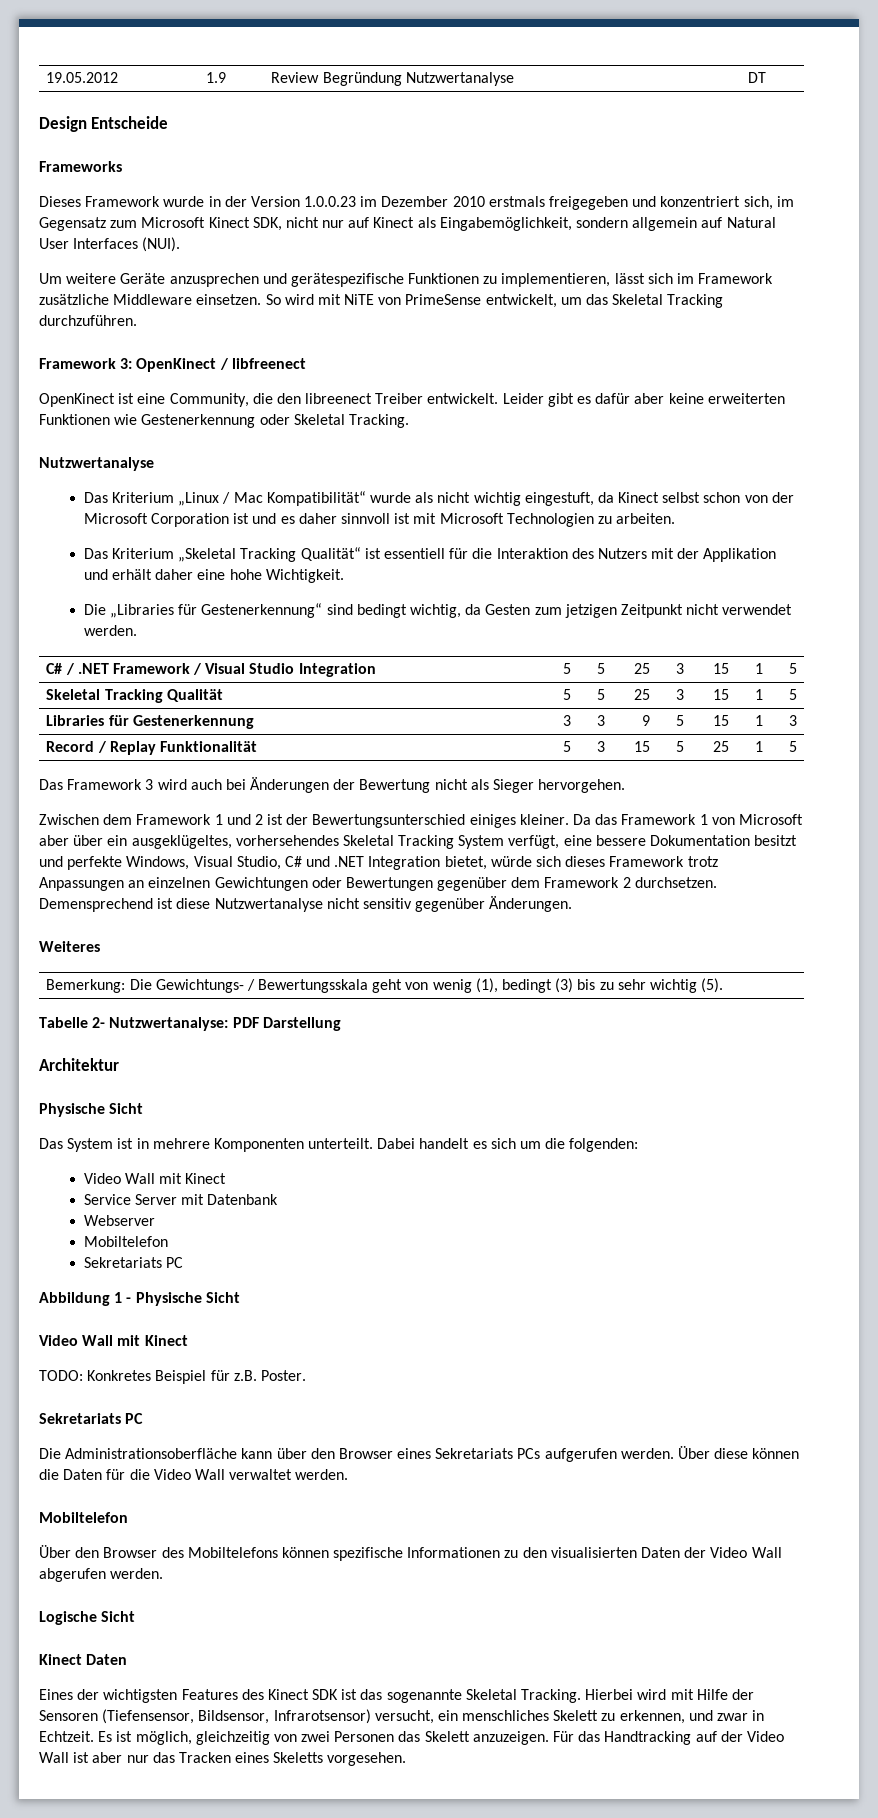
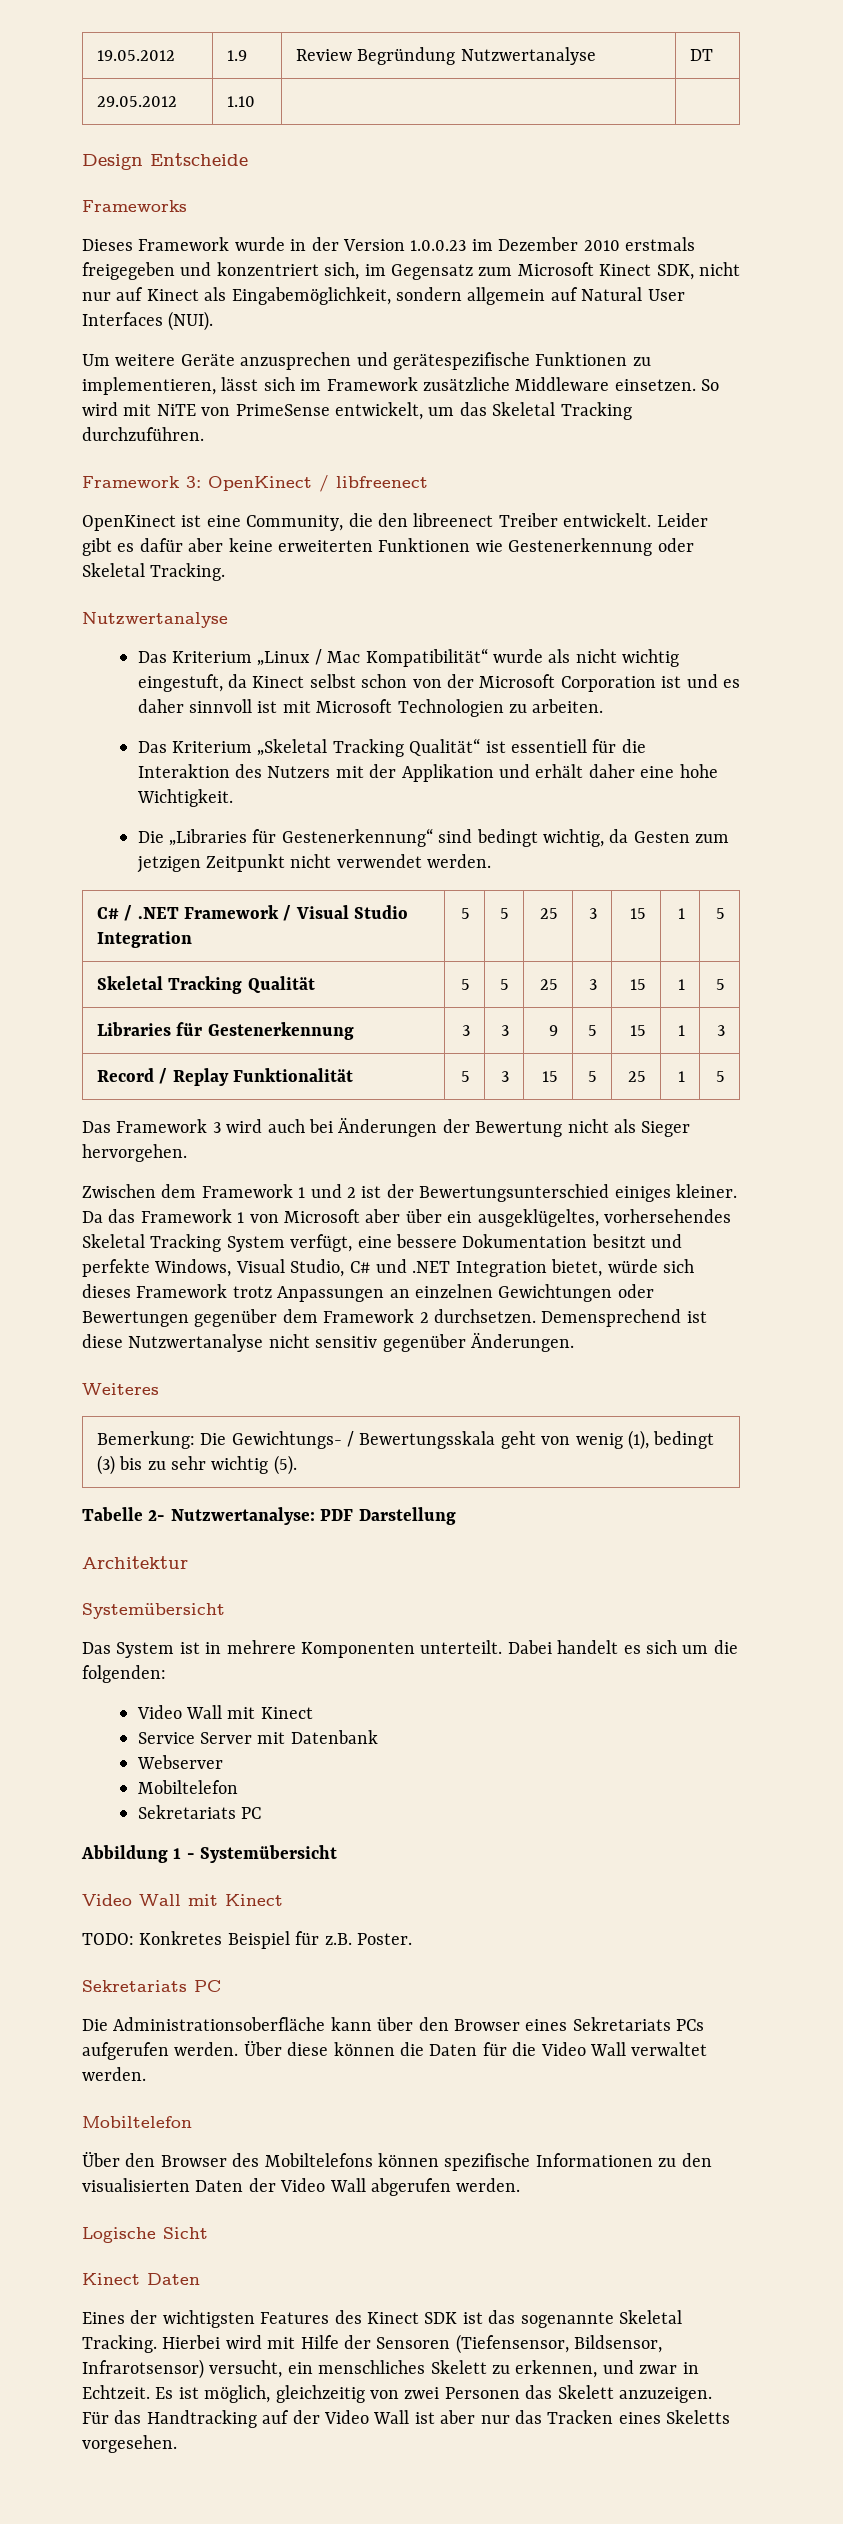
(767, 77) none -> [96,96,177,107] [226,96,255,107] // 29.05.2012 | 1.10 | |
[39,1103,144,1117] Physische Sicht -> [82,1603,225,1619] Systemübersicht
[135,1292,240,1306] Physische Sicht -> [200,1845,338,1863] Systemübersicht

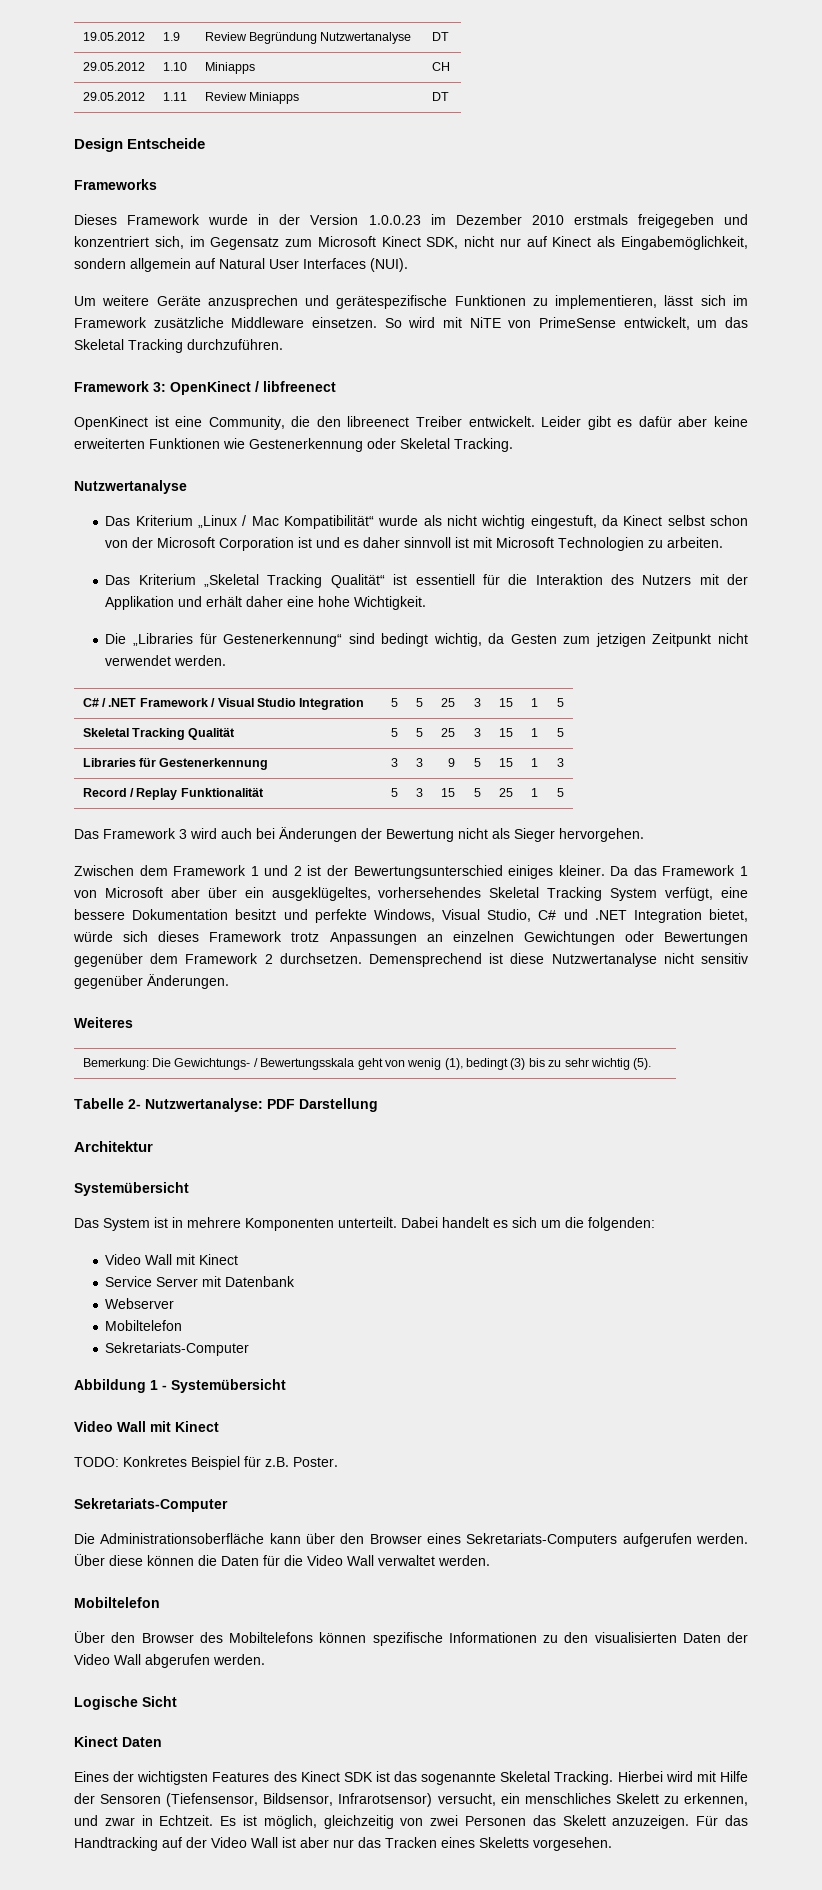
(255, 101) | -> [204,62,255,74] [431,62,450,71] [82,92,145,101] [162,92,187,101] [204,92,300,104] [431,92,449,101] Miniapps | CH // 29.05.2012 | 1.11 | Review Miniapps | DT
[137,1805,261,1819] Sekretariats PC -> [105,1342,250,1356] Sekretariats-Computer
[82,1980,221,1992] Sekretariats PC -> [74,1498,228,1512] Sekretariats-Computer
[572,2017,705,2031] Sekretariats PCs -> [466,1533,618,1547] Sekretariats-Computers

